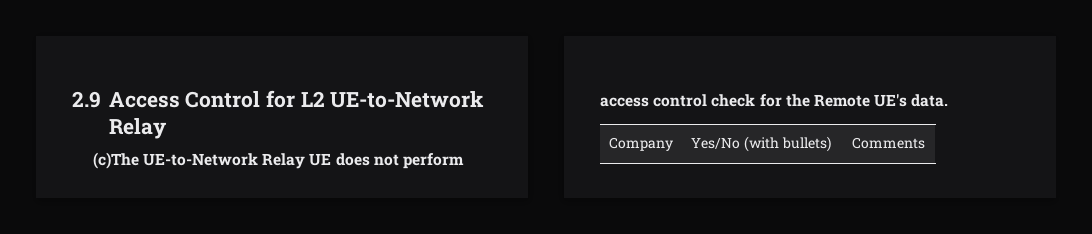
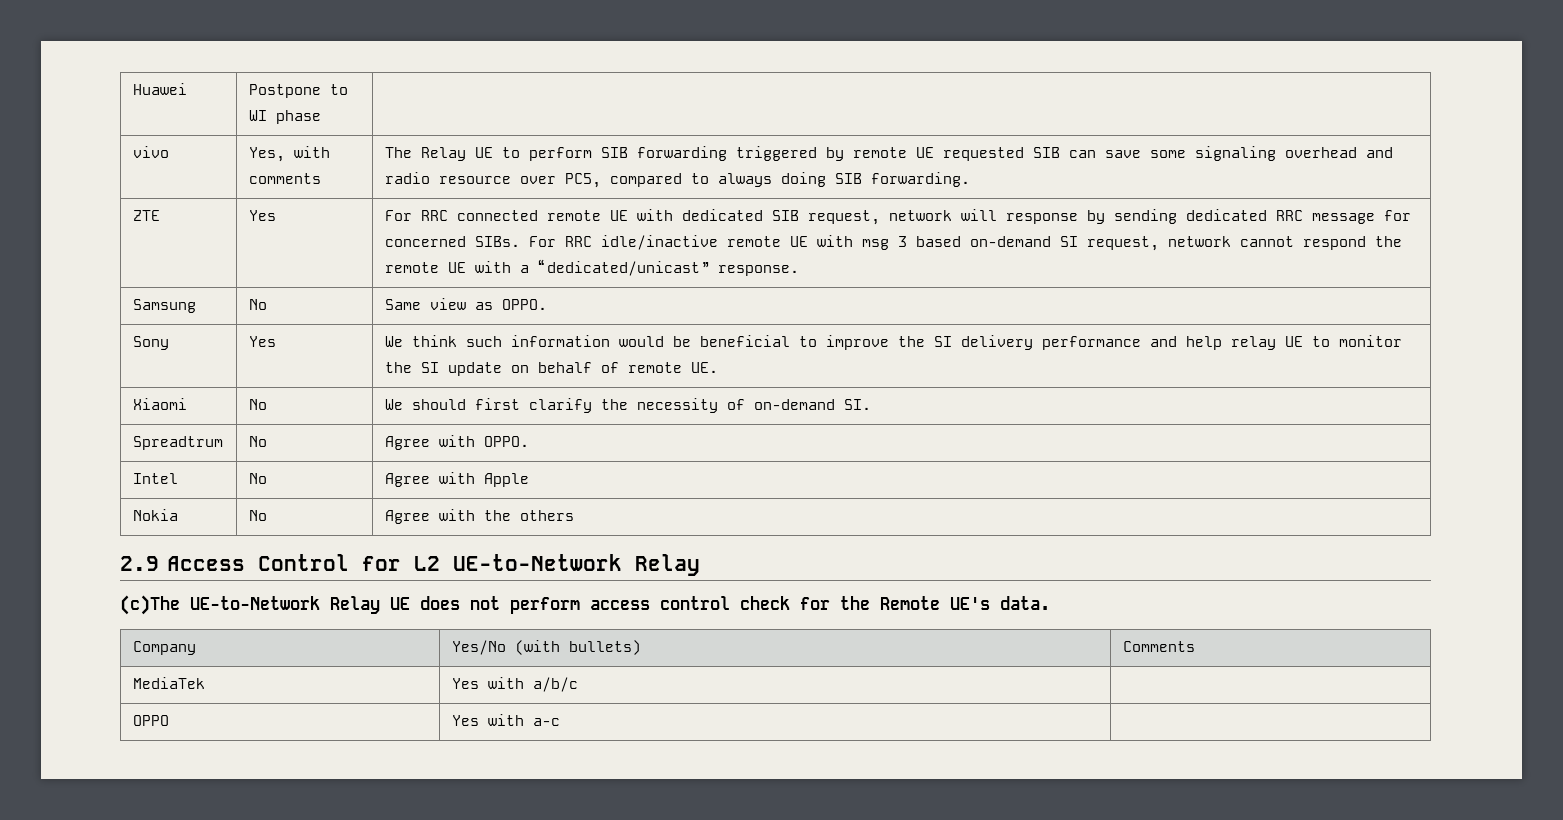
(72, 99) none -> [132,83,187,95] [248,84,348,98] [248,110,321,124] [132,146,169,158] [248,146,330,162] [248,173,321,184] [384,146,1393,161] [384,172,970,188] [132,210,160,221] [248,210,276,221] [384,209,1411,225] [384,235,1402,251] [384,259,799,276] [132,299,196,313] [248,299,267,310] [384,298,547,310] [132,336,169,350] [248,336,276,347] [384,335,1402,350] [384,362,718,376] [132,398,187,410] [248,399,267,410] [384,398,871,413] [132,436,223,450] [248,436,267,447] [384,435,529,450] [132,473,178,484] [248,473,267,484] [384,472,529,487] [132,509,178,521] [248,510,267,521] [384,509,574,524] Huawei | Postpone to WI phase | // vivo | Yes, with comments | The Relay UE to perform SIB forwarding triggered by remote UE requested SIB can save some signaling overhead and radio resource over PC5, compared to always doing SIB forwarding. // ZTE | Yes | For RRC connected remote UE with dedicated SIB request, network will response by sending dedicated RRC message for concerned SIBs. For RRC idle/inactive remote UE with msg 3 based on-demand SI request, network cannot respond the remote UE with a “dedicated/unicast” response. // Samsung | No | Same view as OPPO. // Sony | Yes | We think such information would be beneficial to improve the SI delivery performance and help relay UE to monitor the SI update on behalf of remote UE. // Xiaomi | No | We should first clarify the necessity of on-demand SI. // Spreadtrum | No | Agree with OPPO. // Intel | No | Agree with Apple // Nokia | No | Agree with the others //
(925, 143) none -> [132,677,205,689] [451,677,578,692] [132,715,169,726] [451,714,560,726] // MediaTek | Yes with a/b/c | // OPPO | Yes with a-c |

